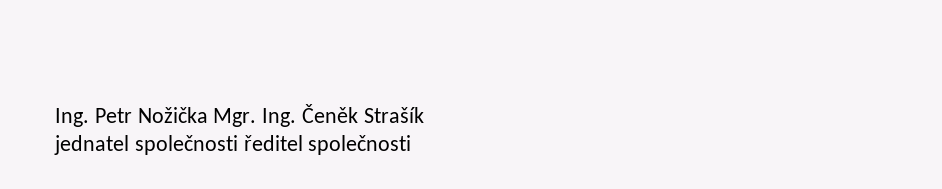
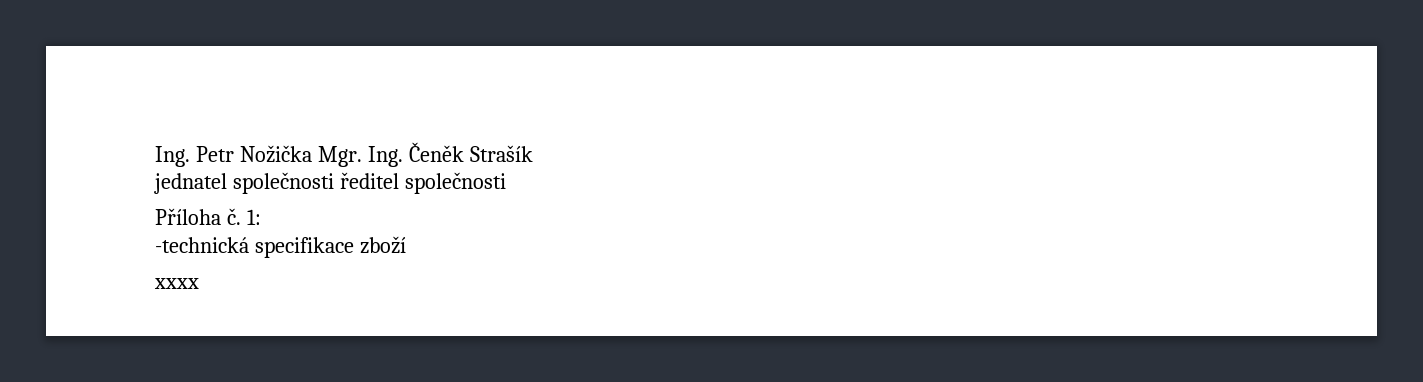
(412, 145) none -> [155,208,261,225] [155,236,406,258] [154,278,199,289] // Příloha č. 1: // -technická specifikace zboží // xxxx

